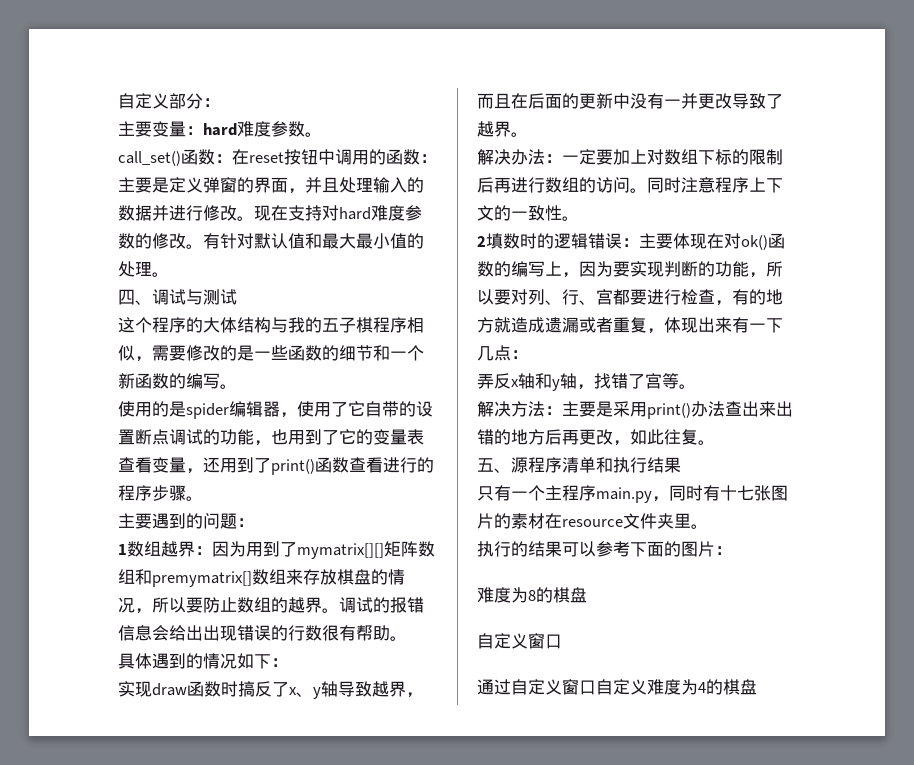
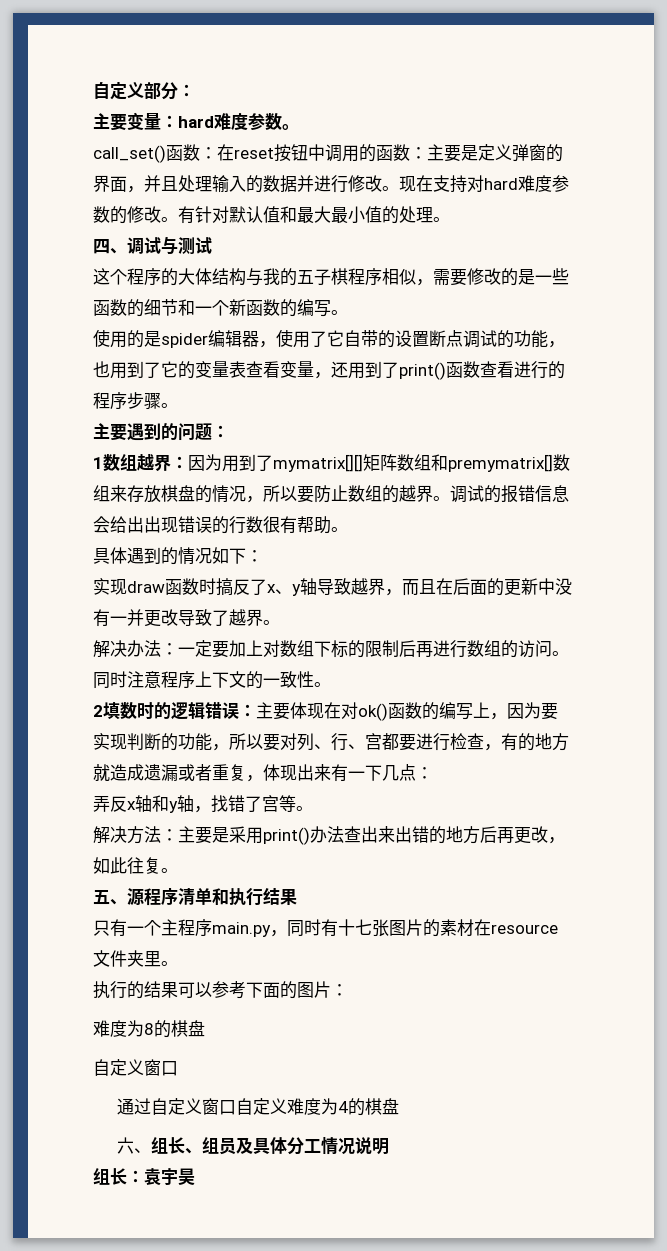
(757, 687) none -> [117,1137,390,1155] [93,1168,195,1186] // 六、组长、组员及具体分工情况说明 // 组长：袁宇昊

